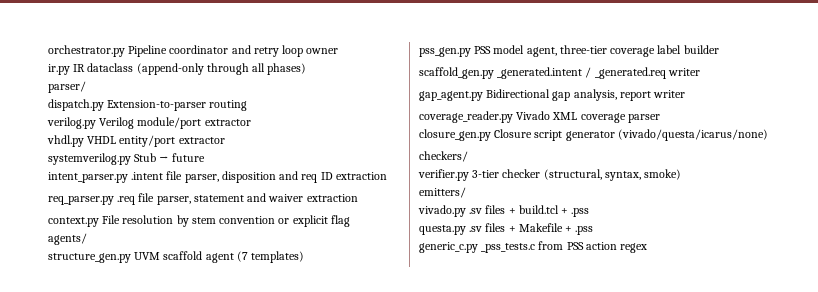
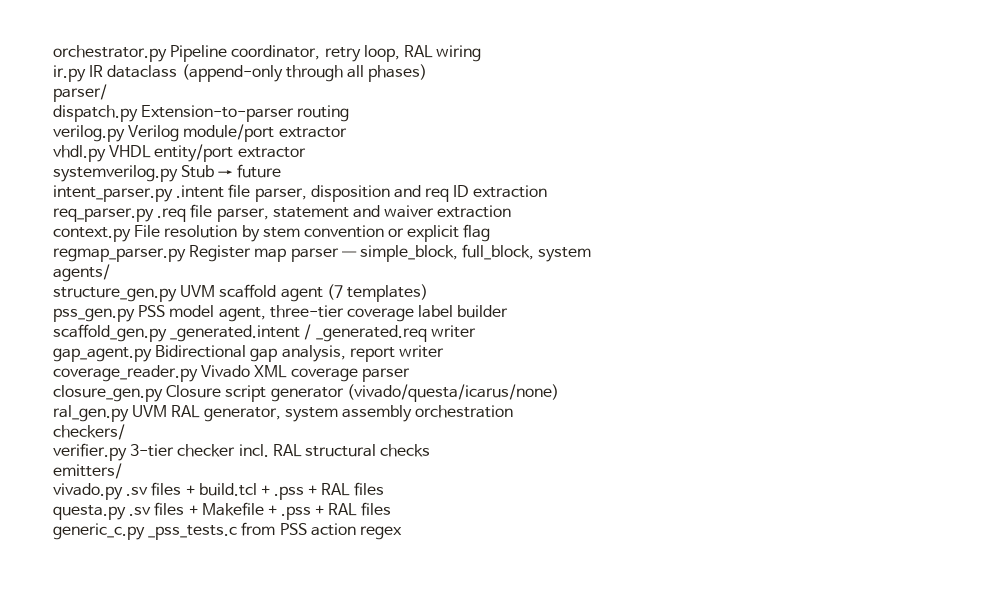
[169,45,339,57] coordinator and retry loop owner -> [231,45,482,62] coordinator, retry loop, RAL wiring
(350, 221) none -> [53,244,592,262] // regmap_parser.py Register map parser — simple_block, full_block, system
(768, 135) none -> [53,405,514,422] // ral_gen.py UVM RAL generator, system assembly orchestration
[543,169,682,181] (structural, syntax, smoke) -> [238,444,431,457] incl. RAL structural checks
(590, 212) none -> [308,482,384,496] + RAL files
(594, 230) none -> [315,502,391,516] + RAL files

